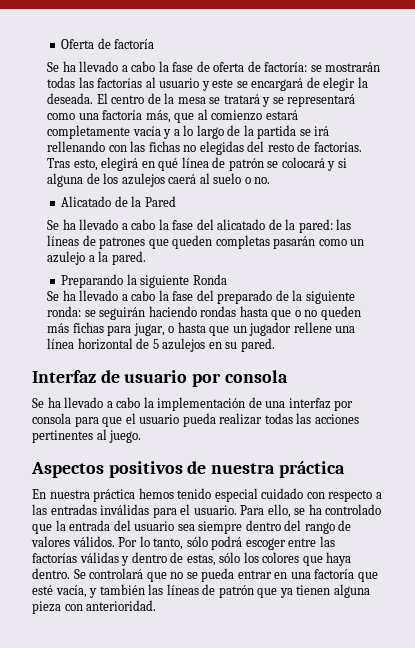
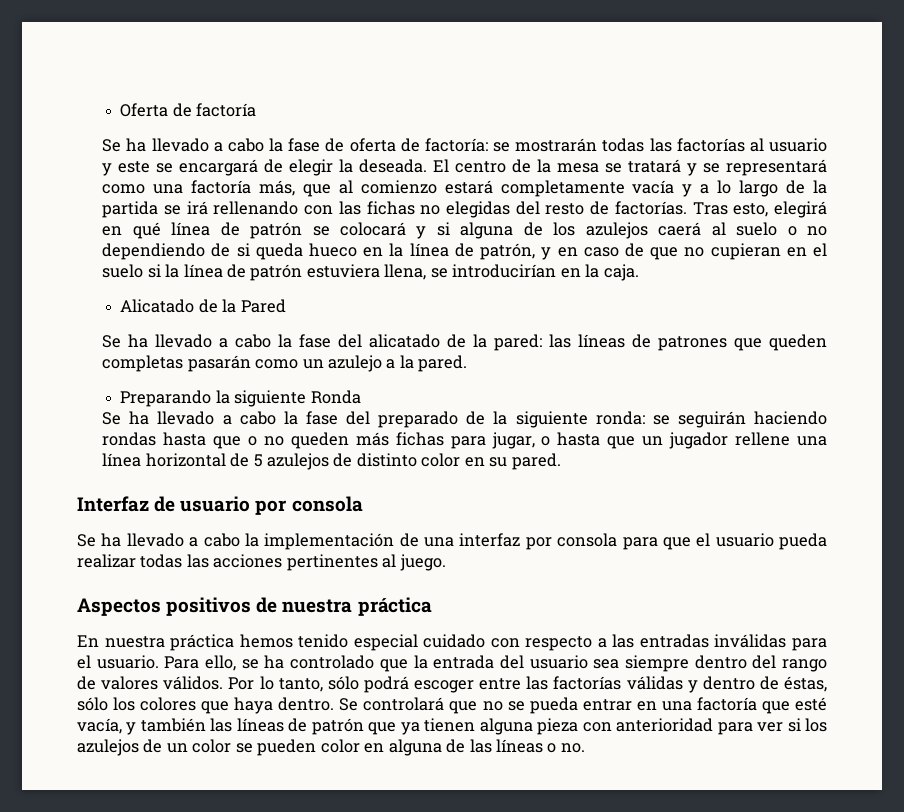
[254,177,271,184] no. -> [806,226,827,236] [102,243,827,260] [102,264,639,281] no dependiendo de si queda hueco en la línea de patrón, y en caso de que no cupieran en el suelo si la línea de patrón estuviera llena, se introducirían en la caja.
(206, 345) none -> [333,453,461,467] de distinto color
[186,554,216,566] estas, -> [784,676,827,692] éstas,
[86,600,157,611] anterioridad. -> [616,718,828,735] [77,739,585,756] anterioridad para ver si los azulejos de un color se pueden color en alguna de las líneas o no.

